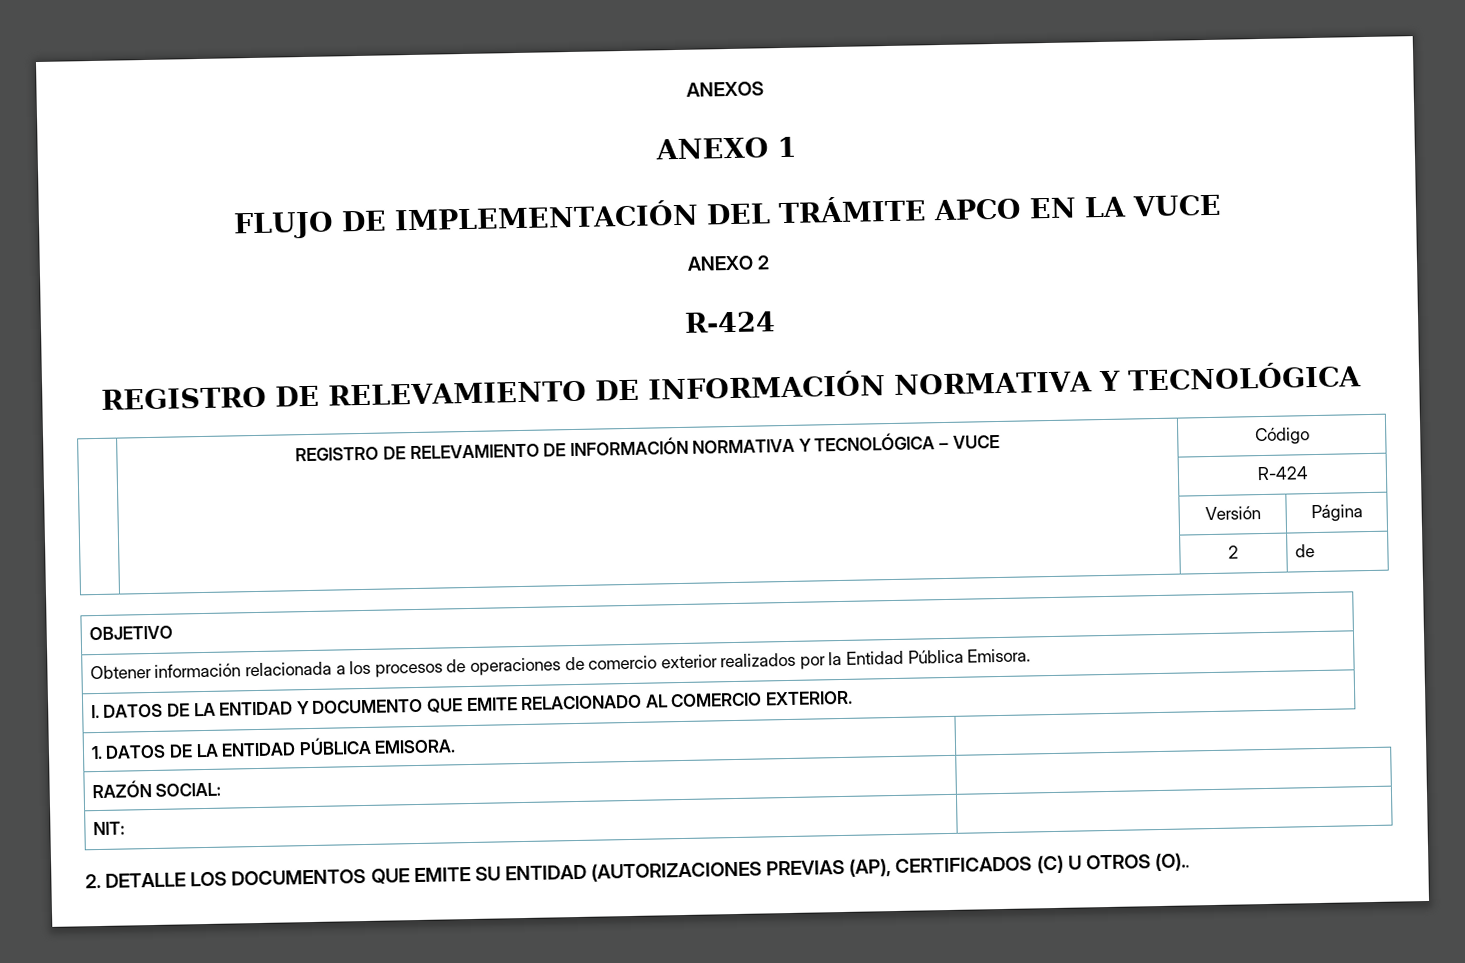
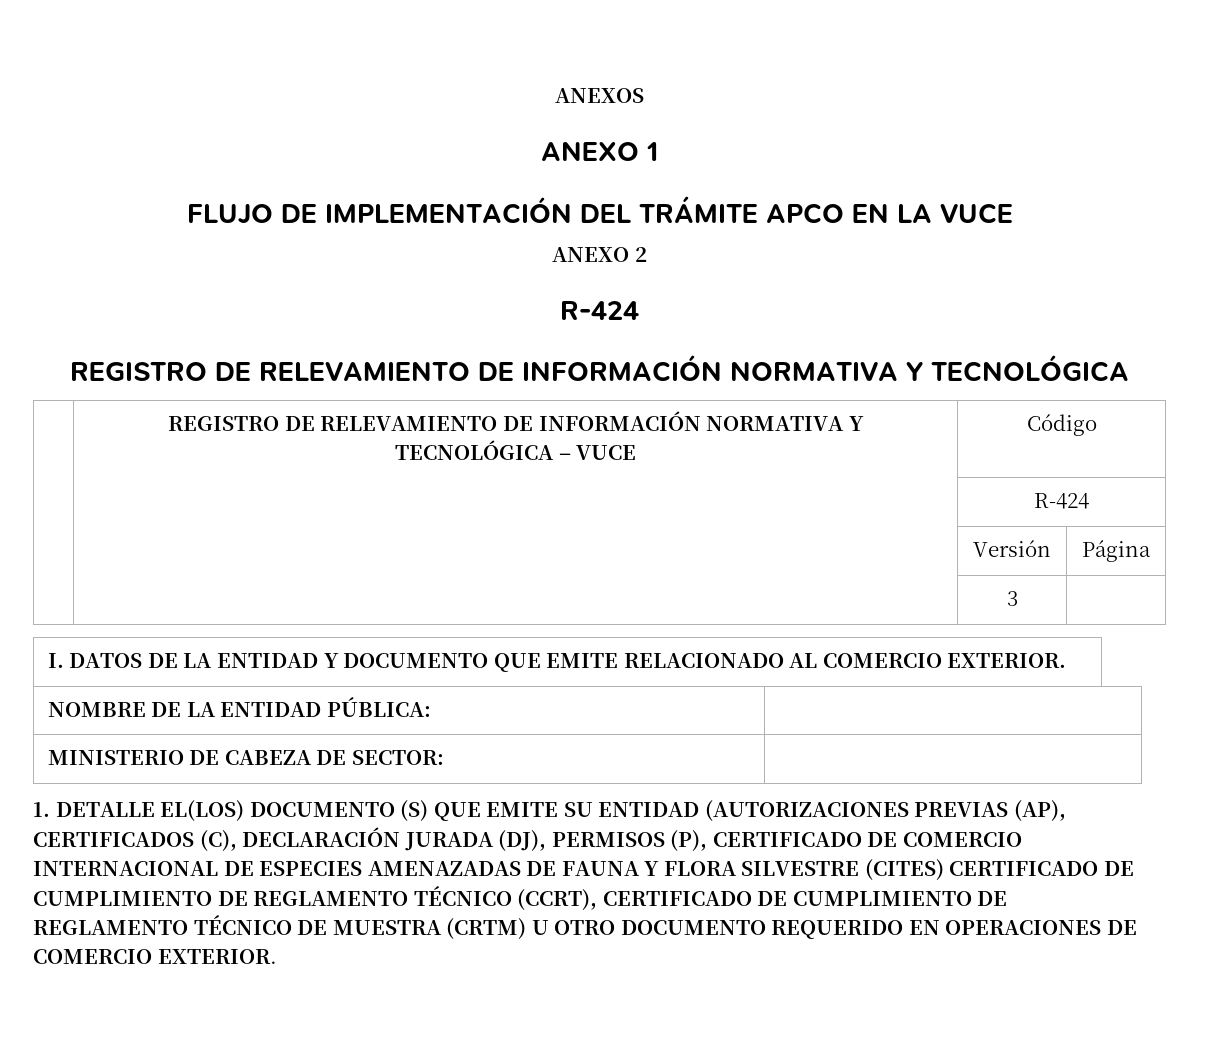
[1228,545,1239,559] [1294,544,1315,558] [88,625,173,641] [89,648,1032,680] 2 | de // OBJETIVO // Obtener información relacionada a los procesos de operaciones de comercio exterior realizados por la Entidad Pública Emisora. -> [1006,591,1018,606] 3 |
[90,736,457,760] [91,780,222,799] [92,821,125,836] [85,868,367,889] 1. DATOS DE LA ENTIDAD PÚBLICA EMISORA. // RAZÓN SOCIAL: | // NIT: | // 2. DETALLE LOS DOCUMENTOS -> [47,697,432,717] [47,750,445,765] [33,800,429,822] NOMBRE DE LA ENTIDAD PÚBLICA: | // MINISTERIO DE CABEZA DE SECTOR: | // 1. DETALLE EL(LOS) DOCUMENTO (S)
[1036,852,1190,874] (C) U OTROS (O).. -> [199,827,1022,852] [33,859,1134,881] [33,886,1008,911] [33,915,1137,940] [33,949,277,964] (C), DECLARACIÓN JURADA (DJ), PERMISOS (P), CERTIFICADO DE COMERCIO INTERNACIONAL DE ESPECIES AMENAZADAS DE FAUNA Y FLORA SILVESTRE (CITES) CERTIFICADO DE CUMPLIMIENTO DE REGLAMENTO TÉCNICO (CCRT), CERTIFICADO DE CUMPLIMIENTO DE REGLAMENTO TÉCNICO DE MUESTRA (CRTM) U OTRO DOCUMENTO REQUERIDO EN OPERACIONES DE COMERCIO EXTERIOR.

